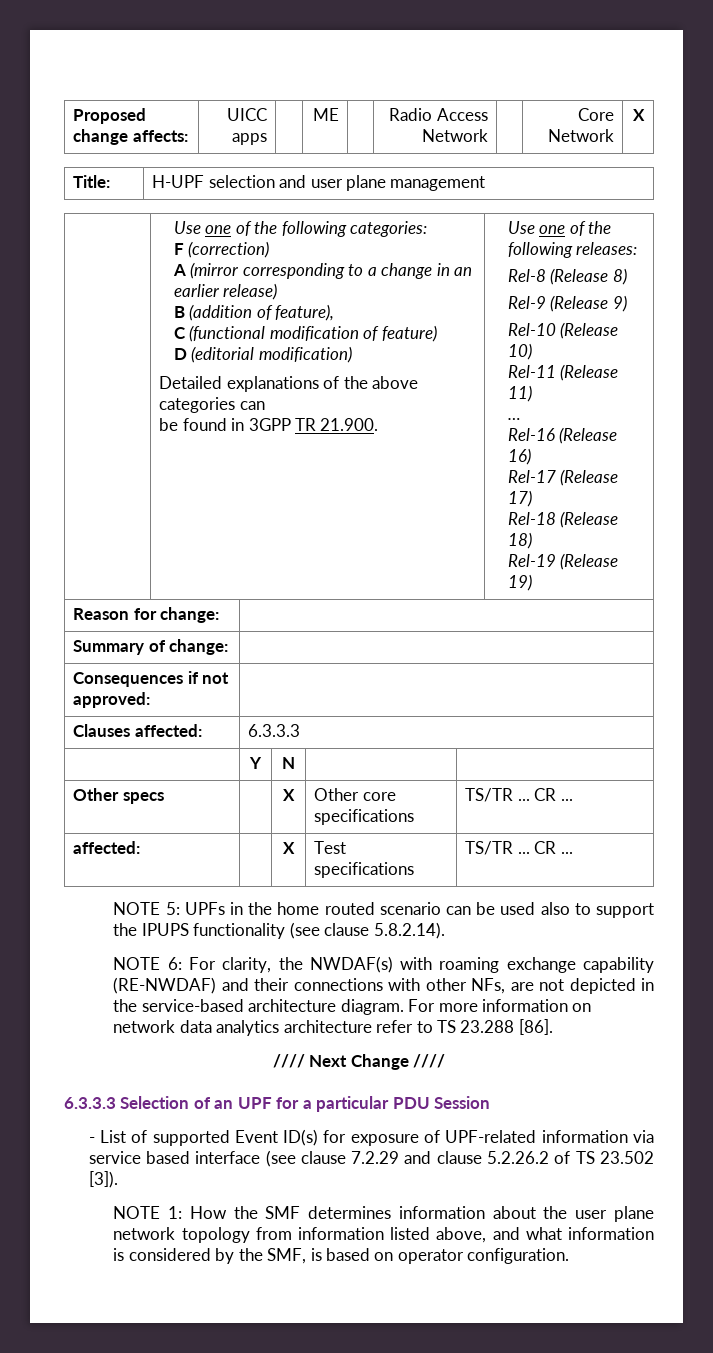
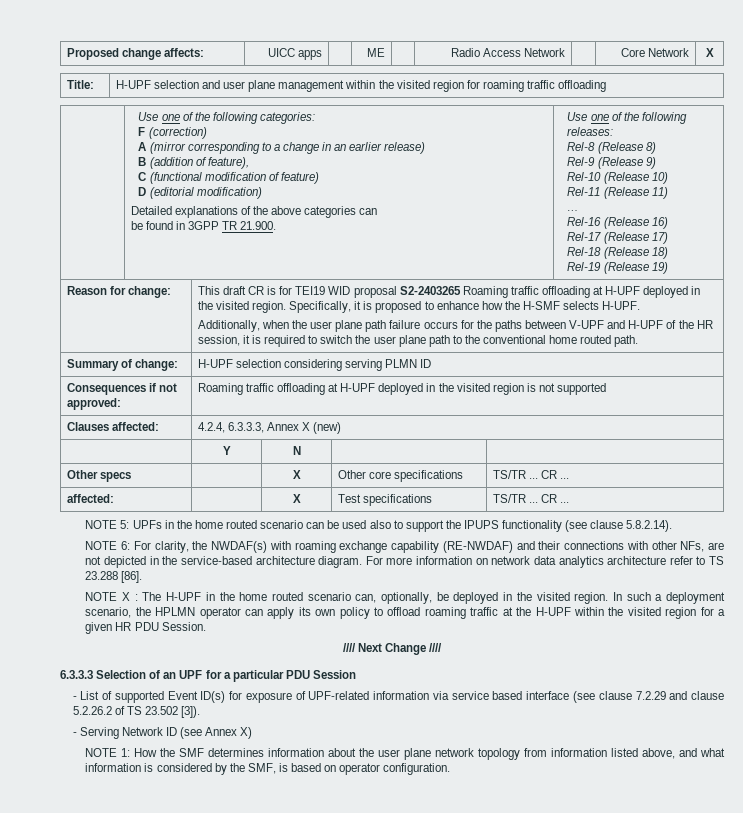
(486, 183) none -> [345,80,607,92] within the visited region for roaming traffic offloading
[73,639,229,655] [73,671,230,687] [73,692,151,708] [73,724,202,737] [248,724,301,737] // Summary of change: | // Consequences if not approved: | // Clauses affected: | 6.3.3.3 -> [197,286,701,298] [197,301,641,313] [197,320,713,332] [197,335,639,347] [66,359,179,371] [197,359,432,371] [66,383,178,395] [66,398,121,410] [197,383,607,395] [66,422,159,431] [197,422,342,434] This draft CR is for TEI19 WID proposal S2-2403265 Roaming traffic offloading at H-UPF deployed in the visited region. Specifically, it is proposed to enhance how the H-SMF selects H-UPF. // Additionally, when the user plane path failure occurs for the paths between V-UPF and H-UPF of the HR session, it is required to switch the user plane path to the conventional home routed path. // Summary of change: | H-UPF selection considering serving PLMN ID // Consequences if not approved: | Roaming traffic offloading at H-UPF deployed in the visited region is not supported // Clauses affected: | 4.2.4, 6.3.3.3, Annex X (new)
(553, 1027) none -> [85,592,726,604] [85,607,725,619] [85,622,206,634] // NOTE X : The H-UPF in the home routed scenario can, optionally, be deployed in the visited region. In such a deployment scenario, the HPLMN operator can apply its own policy to offload roaming traffic at the H-UPF within the visited region for a given HR PDU Session.
(118, 1179) none -> [72,727,253,739] // - Serving Network ID (see Annex X)

